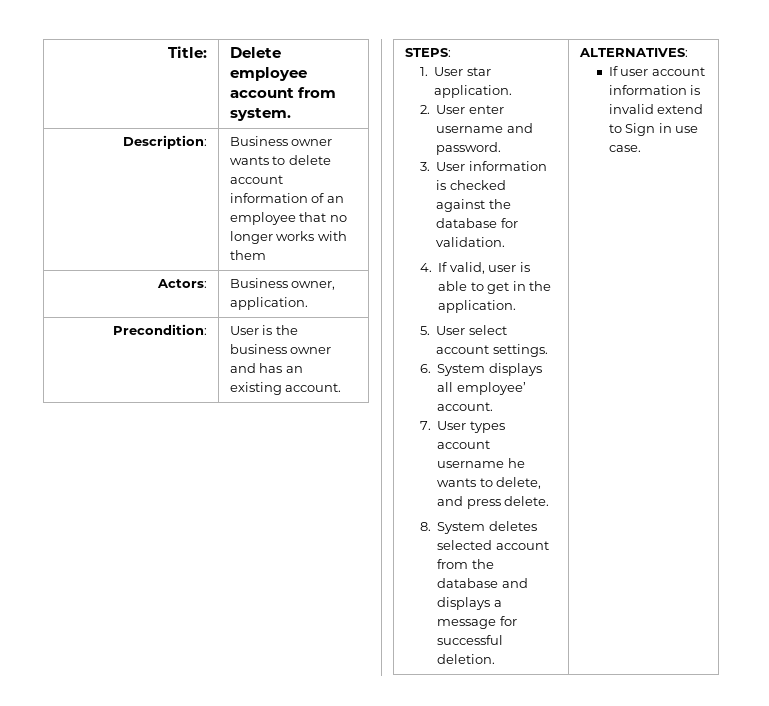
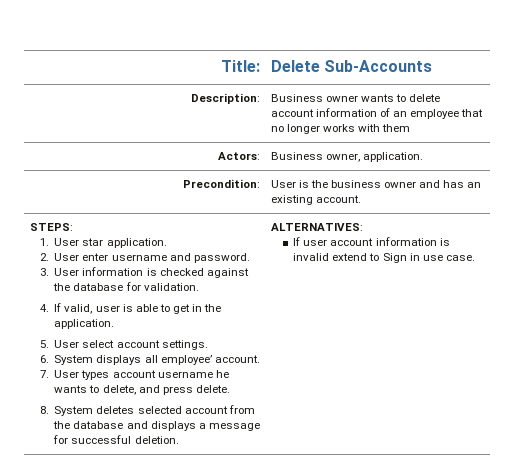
[229,67,307,81] [229,87,336,98] [229,108,291,121] employee account from system. -> [323,60,432,72] Sub-Accounts

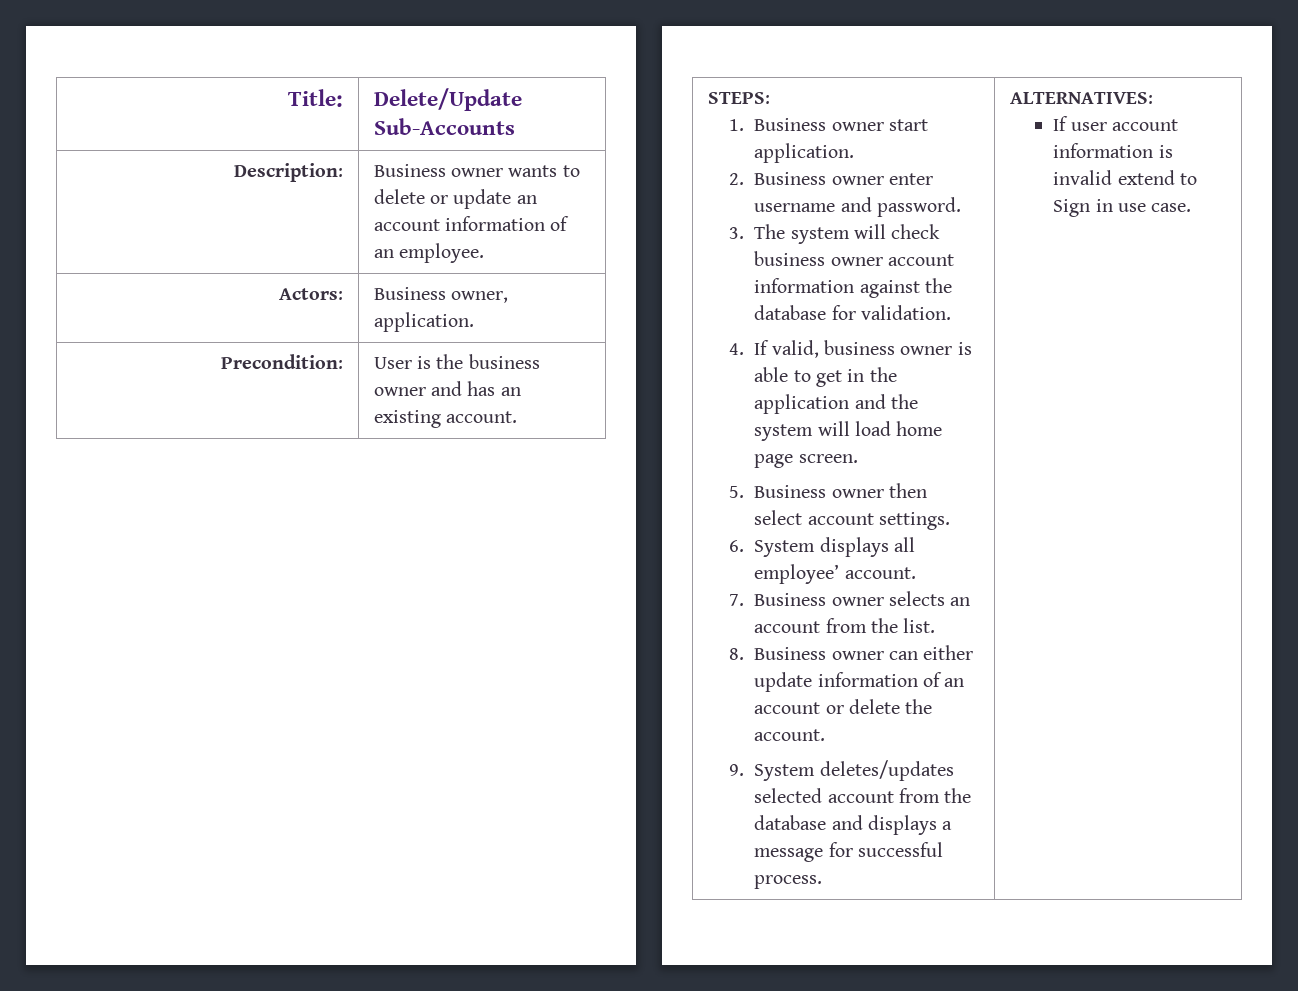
[270,60,320,72] Delete -> [373,88,522,111] Delete/Update
(441, 98) none -> [429,189,537,209] or update an
[410,109,484,119] [270,124,411,134] employee that no longer works with them -> [398,243,484,263] employee.
[54,238,104,246] User star -> [754,118,929,131] Business owner start
[54,253,80,261] User -> [754,172,884,185] Business owner
[54,267,204,276] User information is checked -> [754,224,941,244] [754,251,955,266] [754,278,855,293] The system will check business owner account information
[95,305,120,312] user -> [824,340,953,355] business owner
[54,319,115,329] [39,340,80,348] application. // 5. User -> [754,394,919,414] [754,421,943,441] [754,454,858,468] [729,483,928,498] application and the system will load home page screen. // 5. Business owner then
[54,370,229,380] [54,385,230,395] [39,406,135,416] User types account username he wants to delete, and press delete. // 8. System deletes -> [754,591,971,606] [754,618,936,633] [729,645,974,660] [754,672,965,692] [754,699,933,714] [754,729,826,741] [729,760,954,781] Business owner selects an account from the list. // 8. Business owner can either update information of an account or delete the account. // 9. System deletes/updates
[134,436,179,444] deletion. -> [754,875,823,889] process.

